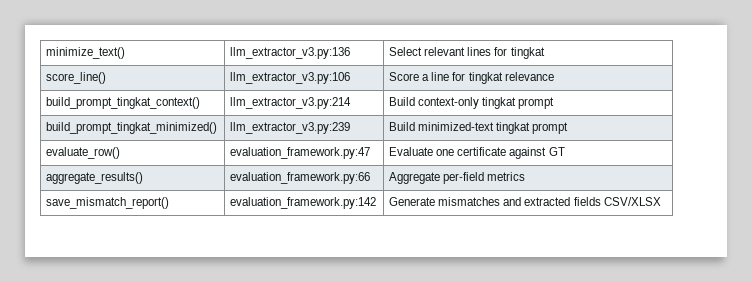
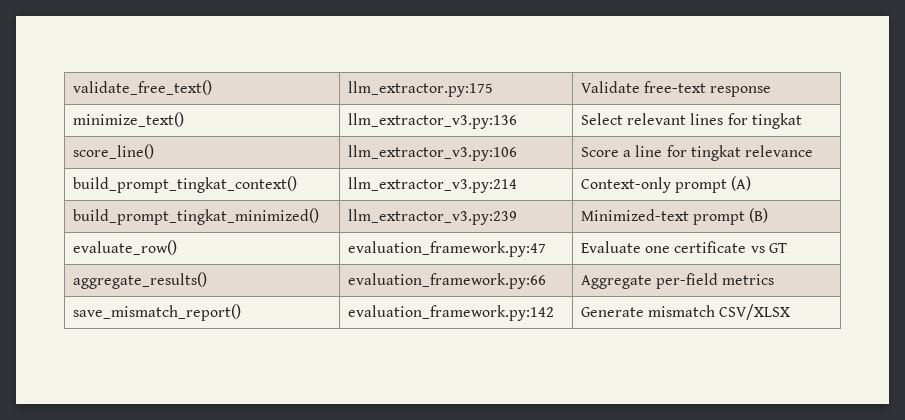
(46, 53) none -> [73,80,213,95] [348,81,494,97] [581,81,772,97] validate_free_text() | llm_extractor.py:175 | Validate free-text response //
[389,97,555,109] Build context-only tingkat prompt -> [581,176,752,193] Context-only prompt (A)
[389,122,569,134] Build minimized-text tingkat prompt -> [581,208,769,225] Minimized-text prompt (B)
[509,147,547,159] against -> [750,246,765,253] vs
[438,197,601,206] mismatches and extracted fields -> [648,305,716,317] mismatch

